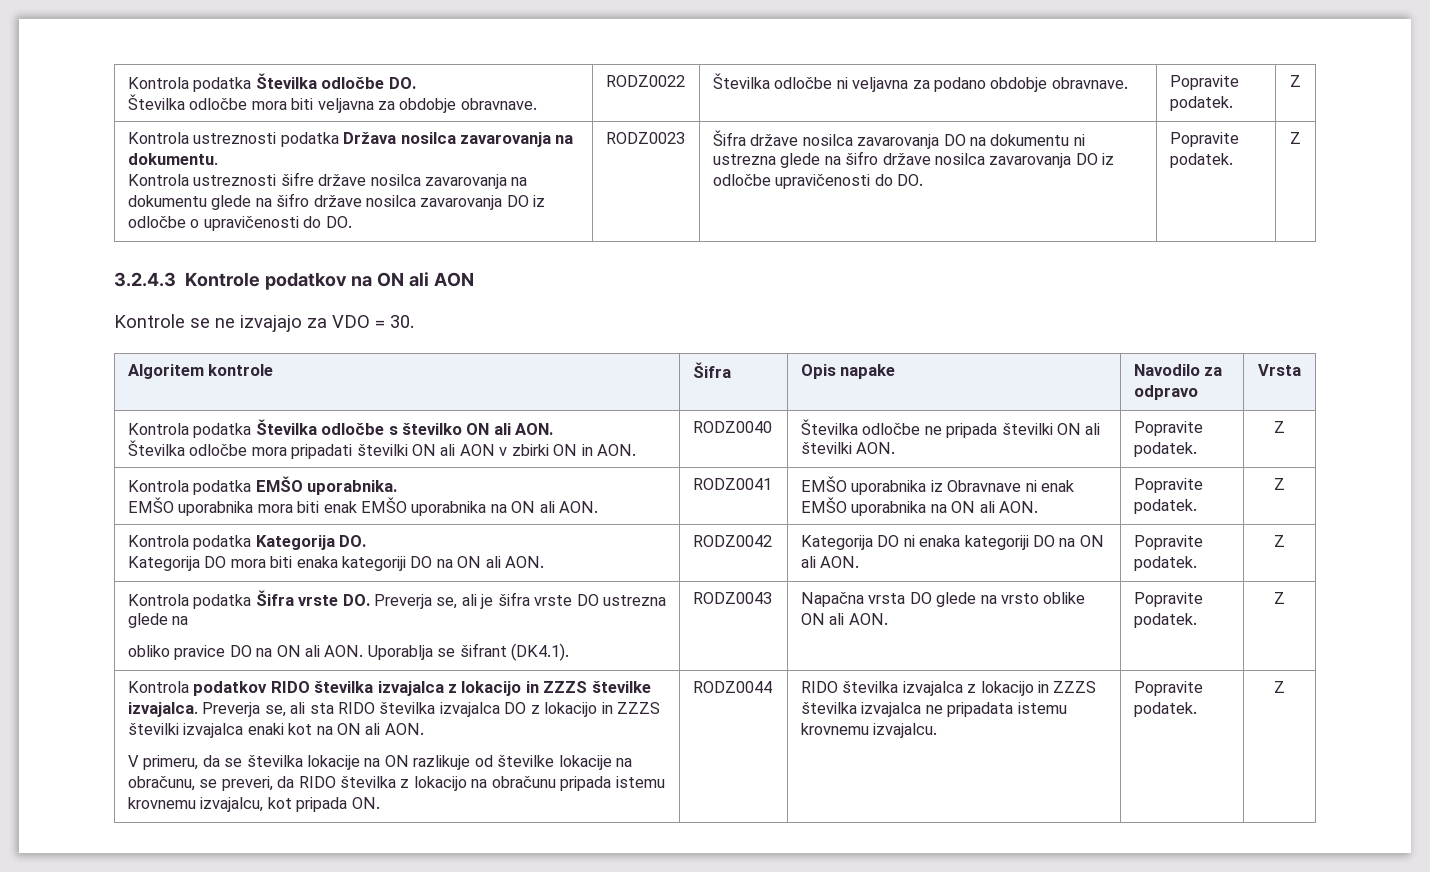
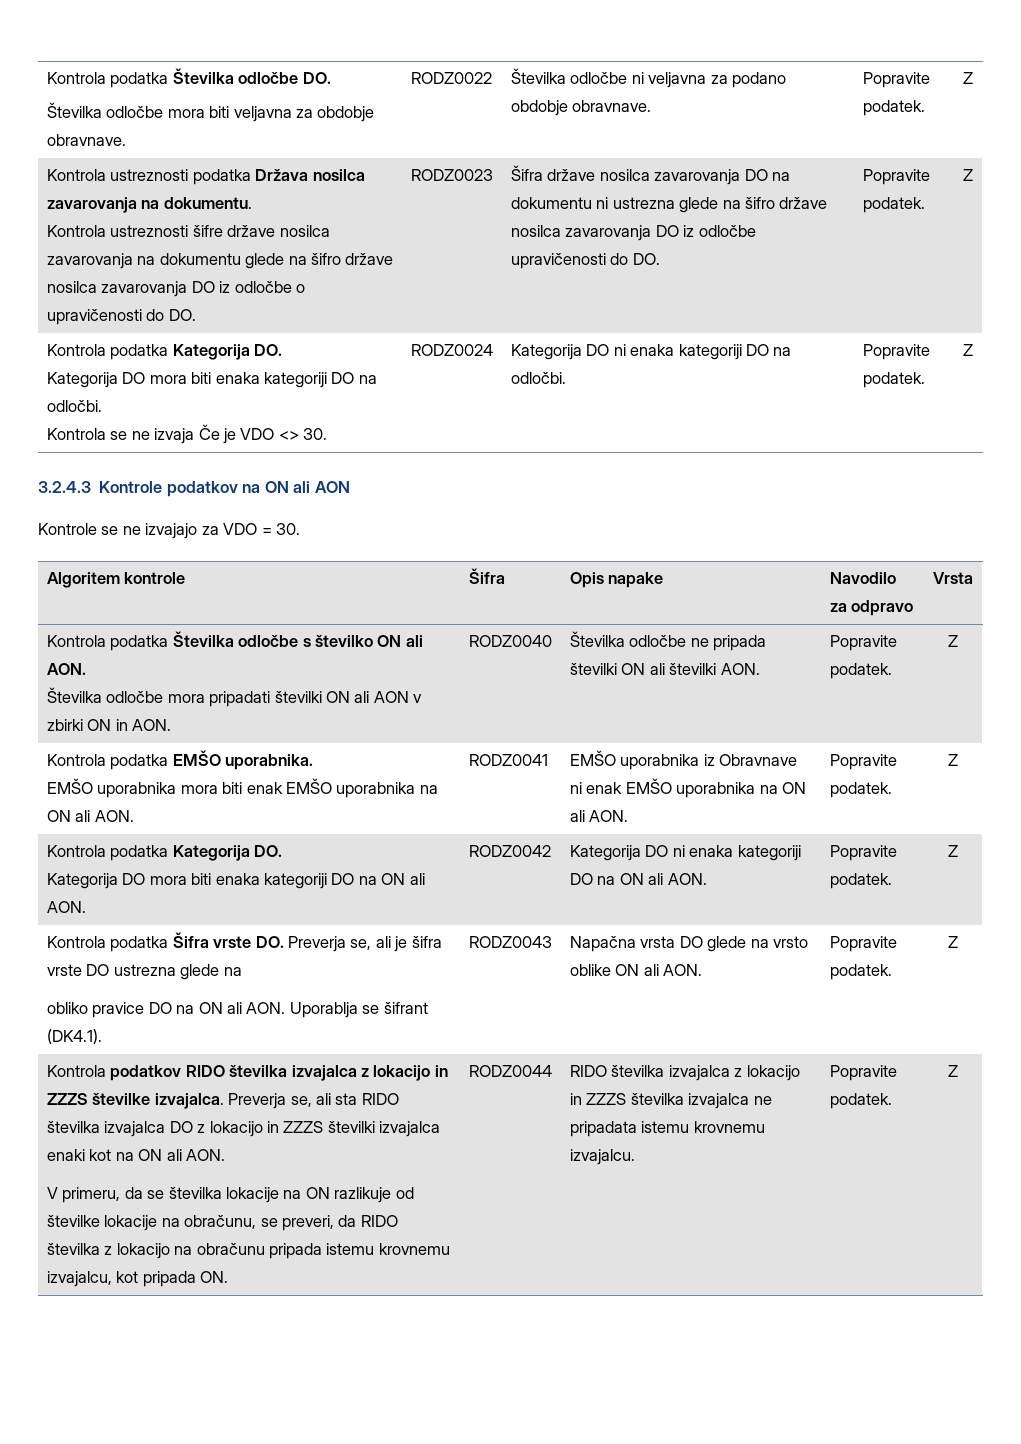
(1301, 138) none -> [46,344,283,360] [46,372,377,388] [46,400,102,412] [46,424,328,444] [410,344,493,356] [510,344,792,360] [510,372,566,384] [862,344,930,360] [862,372,925,388] [963,344,973,356] // Kontrola podatka Kategorija DO. // Kategorija DO mora biti enaka kategoriji DO na odločbi. // Kontrola se ne izvaja Če je VDO <> 30. | RODZ0024 | Kategorija DO ni enaka kategoriji DO na odločbi. | Popravite podatek. | Z

